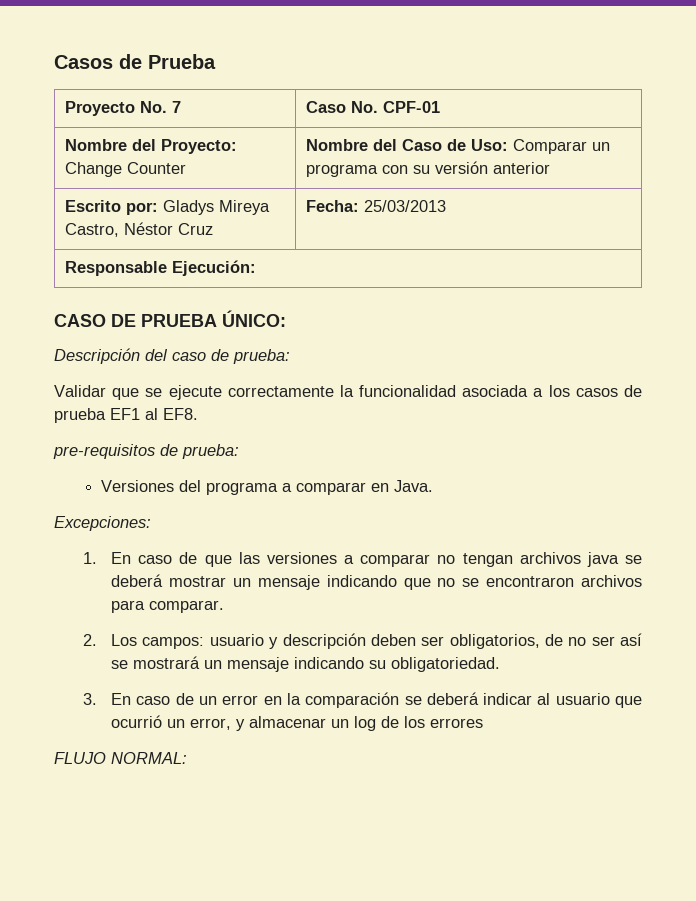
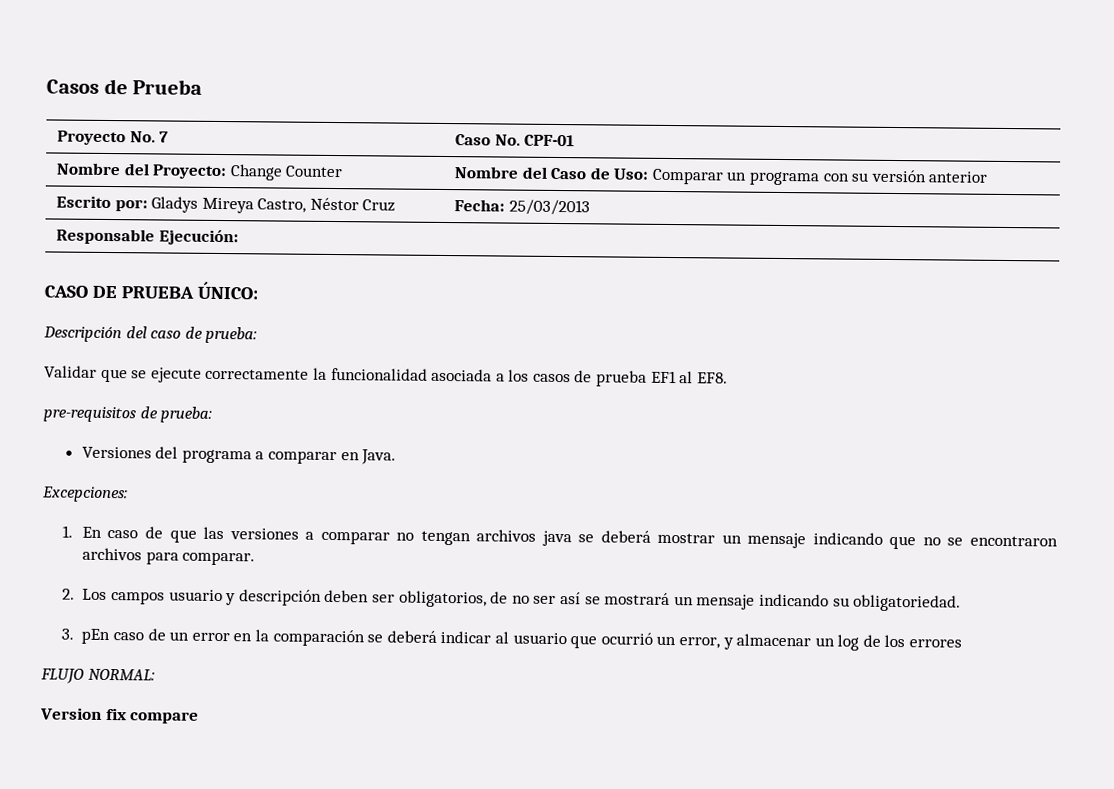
[142,637,205,649] campos: -> [111,591,166,605] campos
[111,693,132,705] En -> [81,628,111,645] pEn
(187, 758) none -> [40,707,200,724] // Version fix compare

